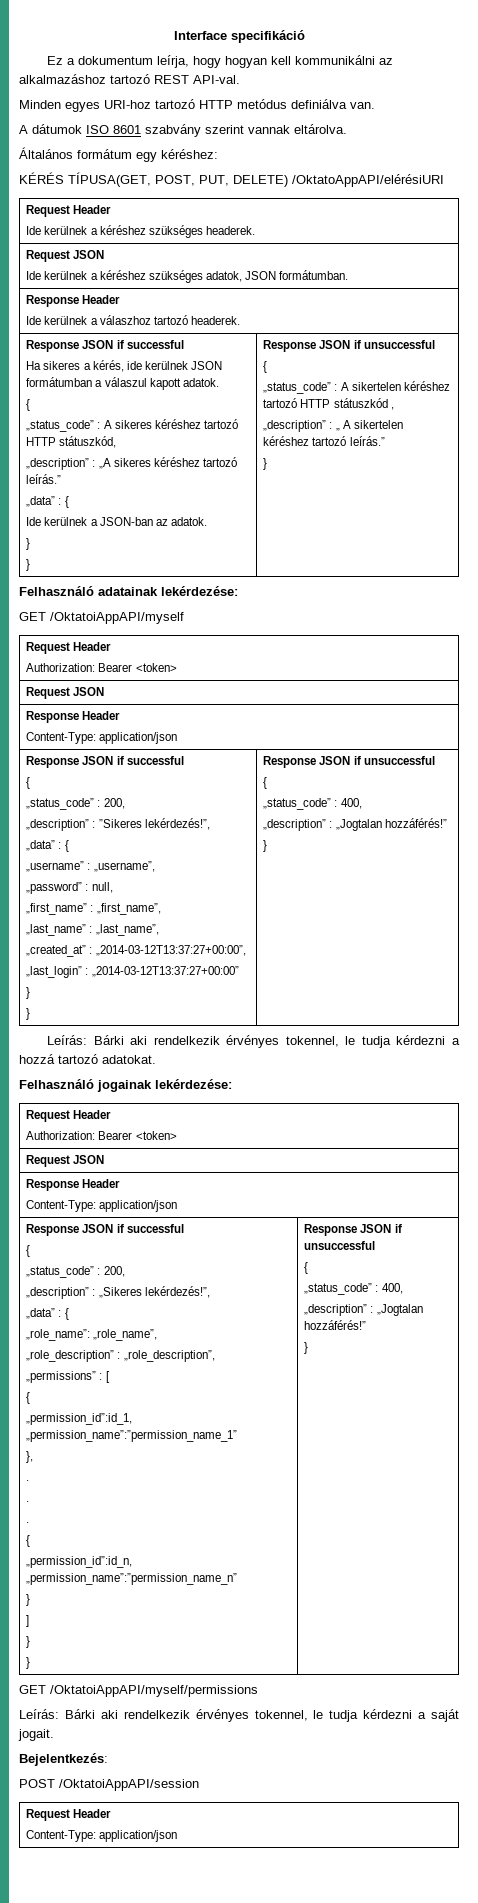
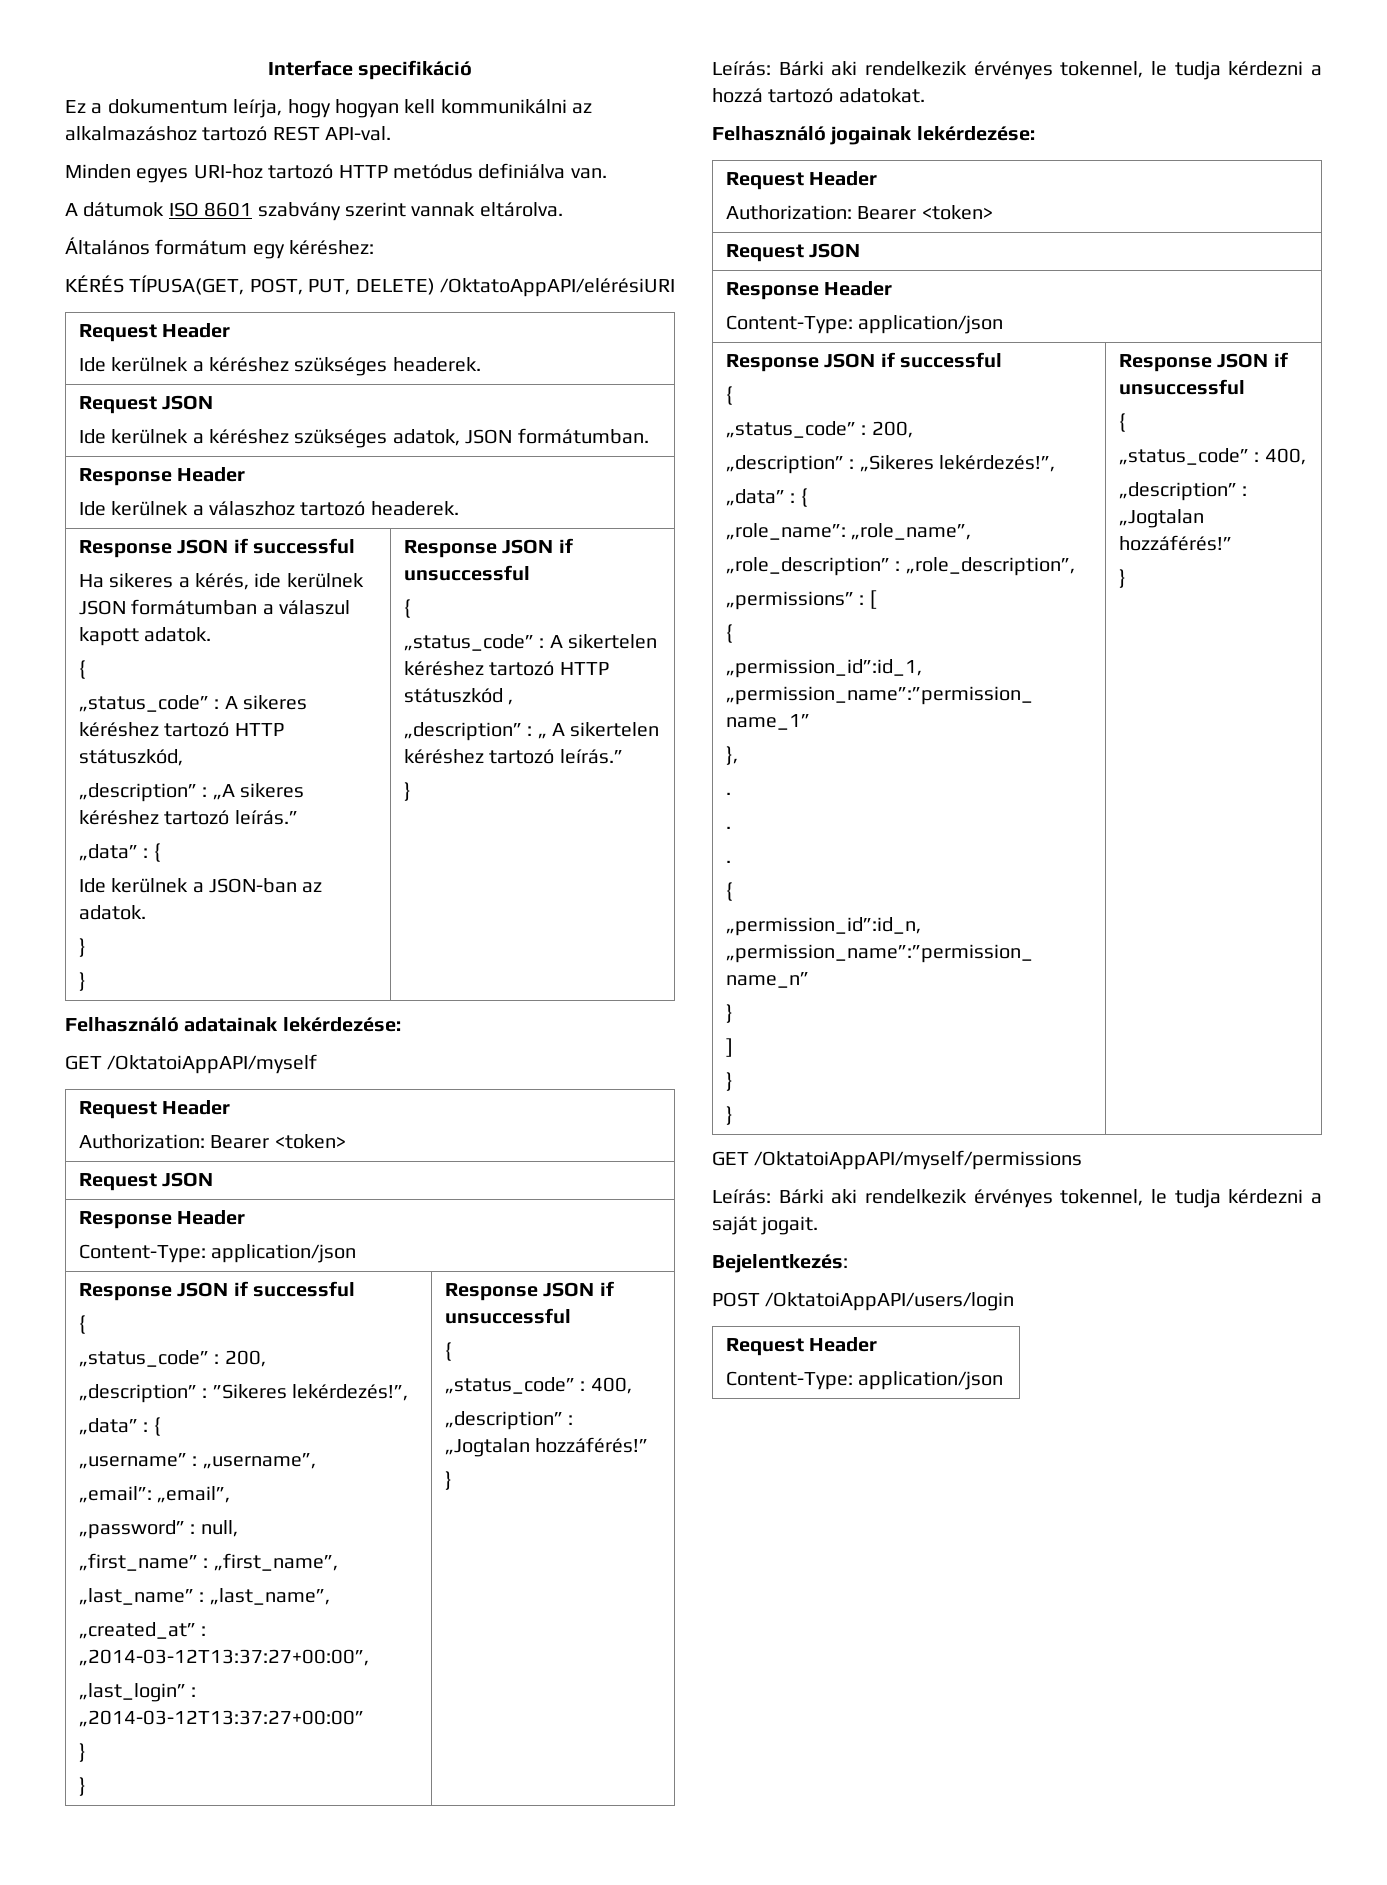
(155, 866) none -> [78,1486,231,1503] // „email”: „email”,
[59,1779,199,1791] /OktatoiAppAPI/session -> [765,1292,1015,1311] /OktatoiAppAPI/users/login

